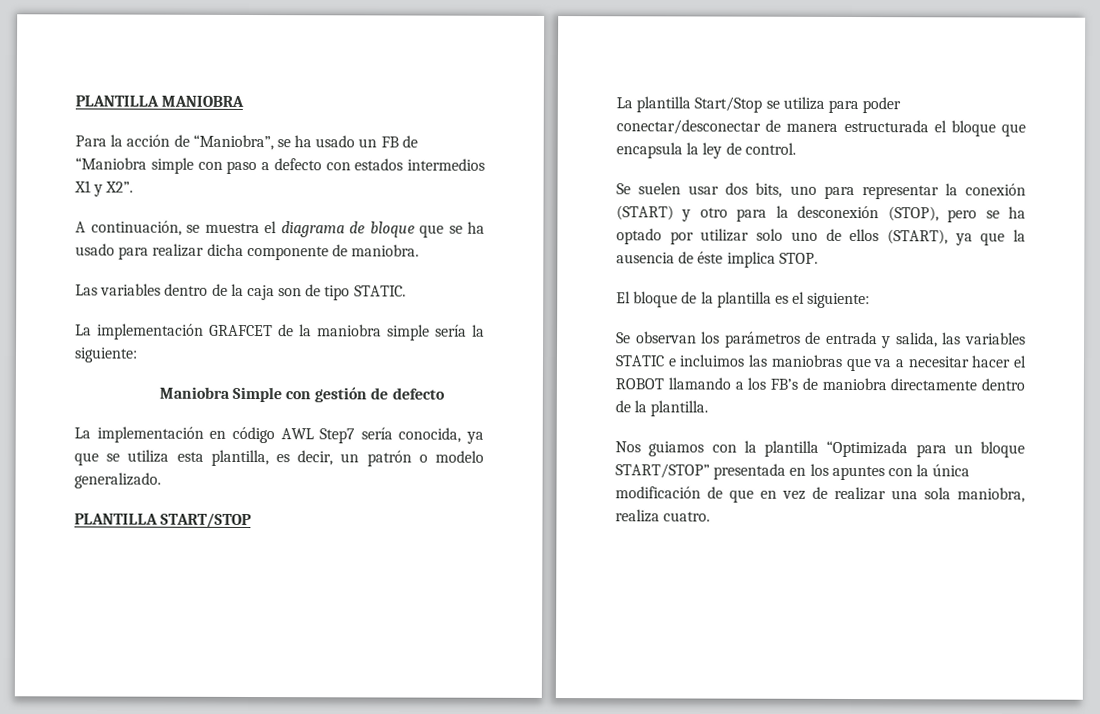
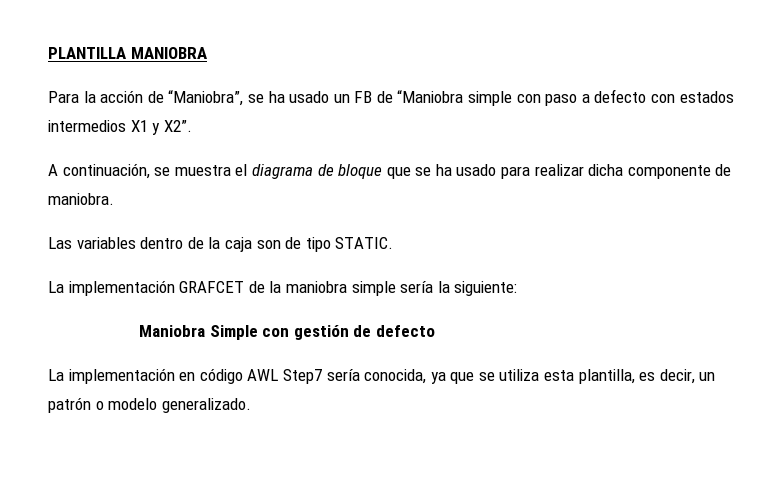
[74,512,253,529] [616,96,902,114] [616,119,1026,137] [616,142,796,159] [616,182,1026,200] [616,205,1026,223] [616,228,1026,246] [616,251,818,268] [616,291,871,309] [616,331,1026,349] [615,354,1027,372] [615,377,1025,391] [615,400,709,417] [615,440,1025,458] [615,463,971,481] [615,486,1025,503] [615,509,711,523] // PLANTILLA START/STOP // La plantilla Start/Stop se utiliza para poder conectar/desconectar de manera estructurada el bloque que encapsula la ley de control. // Se suelen usar dos bits, uno para representar la conexión (START) y otro para la desconexión (STOP), pero se ha optado por utilizar solo uno de ellos (START), ya que la ausencia de éste implica STOP. // El bloque de la plantilla es el siguiente: // Se observan los parámetros de entrada y salida, las variables STATIC e incluimos las maniobras que va a necesitar hacer el ROBOT llamando a los FB’s de maniobra directamente dentro de la plantilla. // Nos guiamos con la plantilla “Optimizada para un bloque START/STOP” presentada en los apuntes con la única modificación de que en vez de realizar una sola maniobra, realiza cuatro. -> (251, 405) none

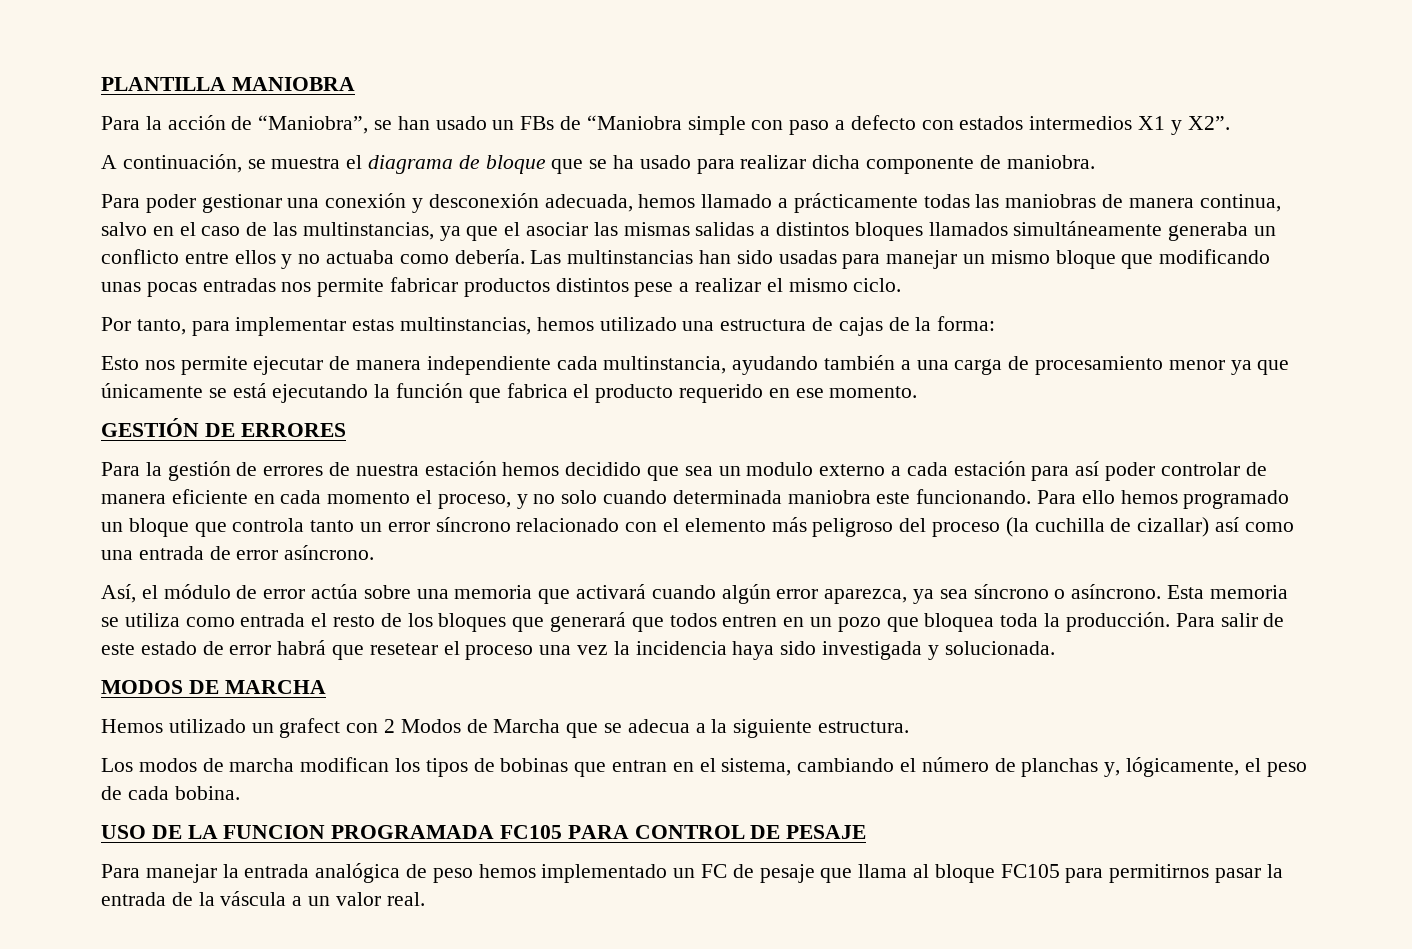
[268,91,285,103] ha -> [397,116,430,130] han
[354,91,373,103] FB -> [520,116,555,130] FBs
[48,237,394,252] [48,280,518,296] [138,325,435,340] [48,368,716,384] [48,397,251,413] Las variables dentro de la caja son de tipo STATIC. // La implementación GRAFCET de la maniobra simple sería la siguiente: // Maniobra Simple con gestión de defecto // La implementación en código AWL Step7 sería conocida, ya que se utiliza esta plantilla, es decir, un patrón o modelo generalizado. -> [101,193,1281,213] [101,221,1277,241] [101,249,1271,269] [101,277,902,297] [101,316,996,336] [101,355,1290,375] [101,383,918,403] [101,418,346,437] [101,461,1267,481] [101,489,1290,509] [101,517,1294,537] [101,545,375,560] [101,584,1288,604] [101,612,1285,632] [101,640,1055,660] [101,680,326,694] [101,718,910,738] [101,757,1307,777] [101,786,240,800] [101,825,867,839] [101,863,1283,883] [101,891,425,906] Para poder gestionar una conexión y desconexión adecuada, hemos llamado a prácticamente todas las maniobras de manera continua, salvo en el caso de las multinstancias, ya que el asociar las mismas salidas a distintos bloques llamados simultáneamente generaba un conflicto entre ellos y no actuaba como debería. Las multinstancias han sido usadas para manejar un mismo bloque que modificando unas pocas entradas nos permite fabricar productos distintos pese a realizar el mismo ciclo. // Por tanto, para implementar estas multinstancias, hemos utilizado una estructura de cajas de la forma: // Esto nos permite ejecutar de manera independiente cada multinstancia, ayudando también a una carga de procesamiento menor ya que únicamente se está ejecutando la función que fabrica el producto requerido en ese momento. // GESTIÓN DE ERRORES // Para la gestión de errores de nuestra estación hemos decidido que sea un modulo externo a cada estación para así poder controlar de manera eficiente en cada momento el proceso, y no solo cuando determinada maniobra este funcionando. Para ello hemos programado un bloque que controla tanto un error síncrono relacionado con el elemento más peligroso del proceso (la cuchilla de cizallar) así como una entrada de error asíncrono. // Así, el módulo de error actúa sobre una memoria que activará cuando algún error aparezca, ya sea síncrono o asíncrono. Esta memoria se utiliza como entrada el resto de los bloques que generará que todos entren en un pozo que bloquea toda la producción. Para salir de este estado de error habrá que resetear el proceso una vez la incidencia haya sido investigada y solucionada. // MODOS DE MARCHA // Hemos utilizado un grafect con 2 Modos de Marcha que se adecua a la siguiente estructura. // Los modos de marcha modifican los tipos de bobinas que entran en el sistema, cambiando el número de planchas y, lógicamente, el peso de cada bobina. // USO DE LA FUNCION PROGRAMADA FC105 PARA CONTROL DE PESAJE // Para manejar la entrada analógica de peso hemos implementado un FC de pesaje que llama al bloque FC105 para permitirnos pasar la entrada de la váscula a un valor real.

